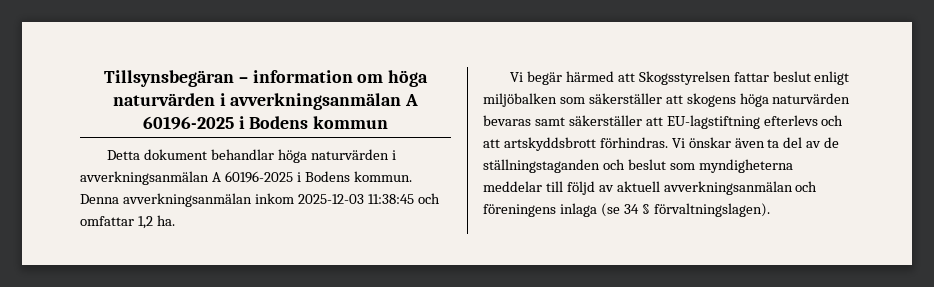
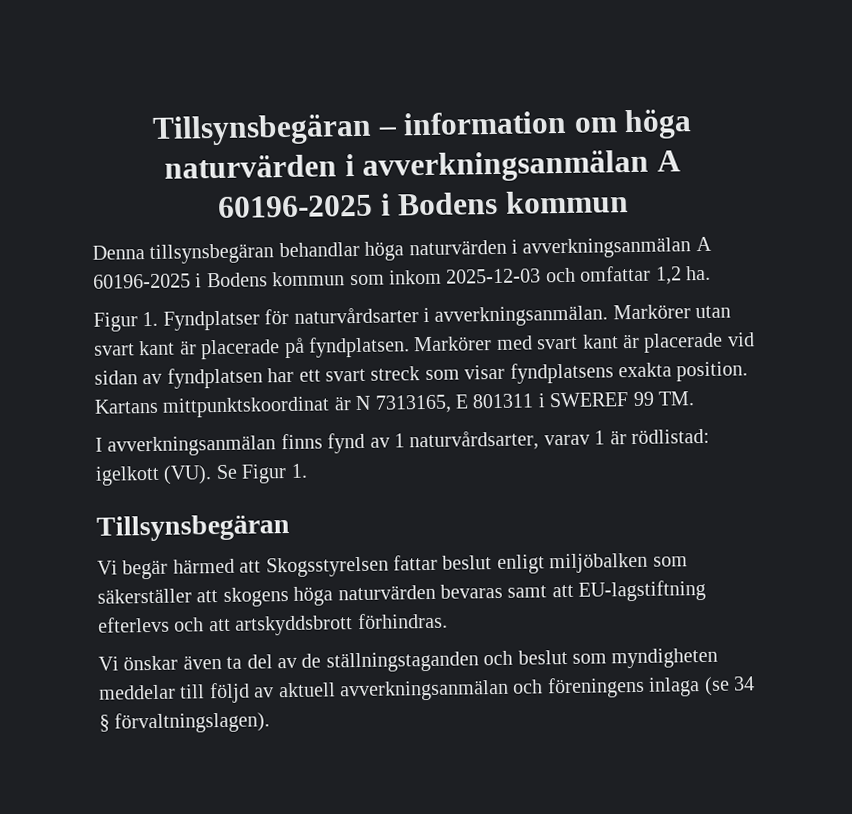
[107,149,207,160] Detta dokument -> [92,243,275,264] Denna tillsynsbegäran
[353,171,412,182] [80,193,252,207] kommun. Denna avverkningsanmälan -> [272,271,385,287] kommun som
[367,194,414,204] 11:38:45 -> (542, 276) none
(175, 220) none -> [93,304,732,332] [94,332,755,360] [94,361,749,389] [94,391,695,418] [95,428,710,457] [95,463,308,486] [96,513,290,542] // Figur 1. Fyndplatser för naturvårdsarter i avverkningsanmälan. Markörer utan svart kant är placerade på fyndplatsen. Markörer med svart kant är placerade vid sidan av fyndplatsen har ett svart streck som visar fyndplatsens exakta position. Kartans mittpunktskoordinat är N 7313165, E 801311 i SWEREF 99 TM. // I avverkningsanmälan finns fynd av 1 naturvårdsarter, varav 1 är rödlistad: igelkott (VU). Se Figur 1. // Tillsynsbegäran
[568,115,642,126] säkerställer -> (548, 591) none
(668, 142) none -> (448, 621) //
[698,159,793,173] myndigheterna -> [611,647,719,669] myndigheten

